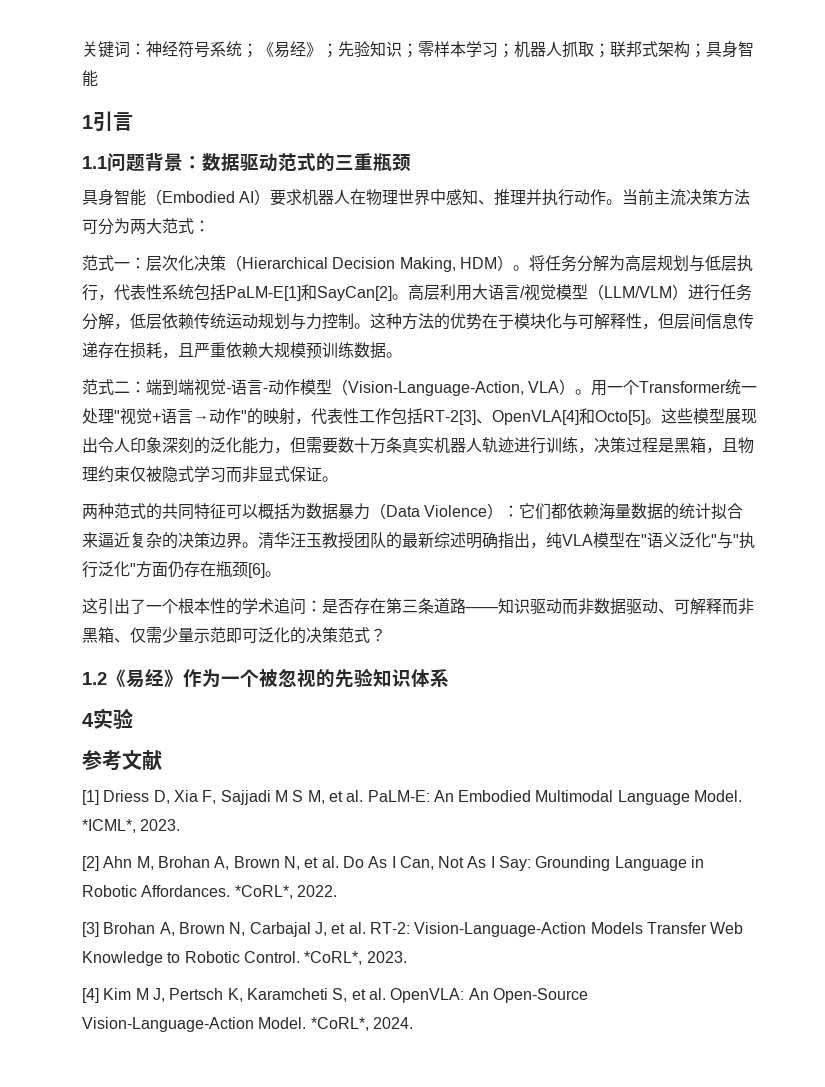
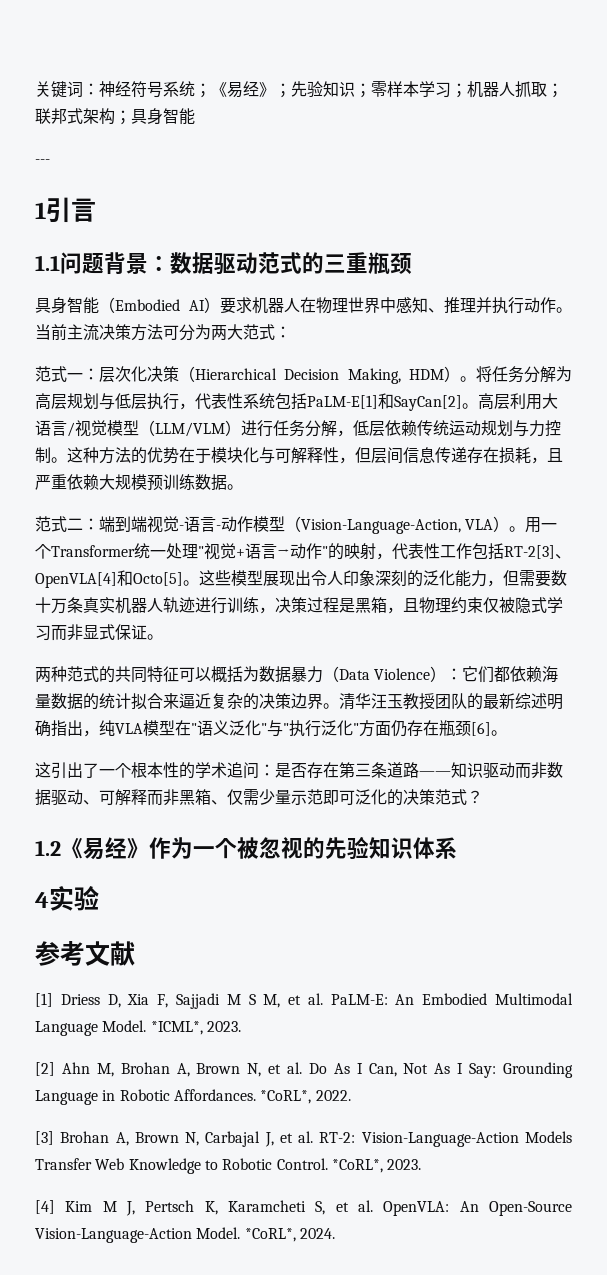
(98, 78) none -> [35,159,50,164] // ---

